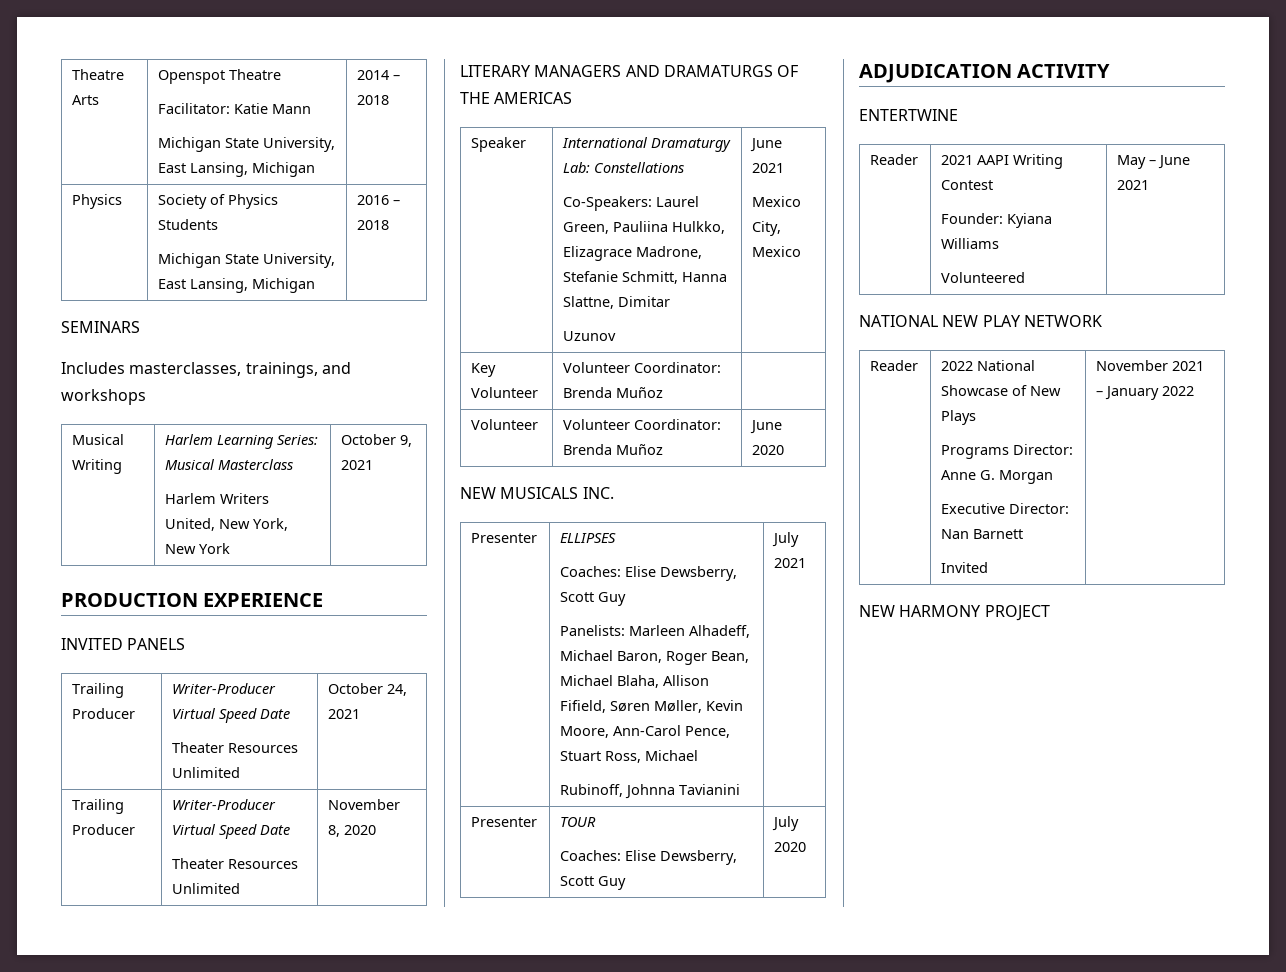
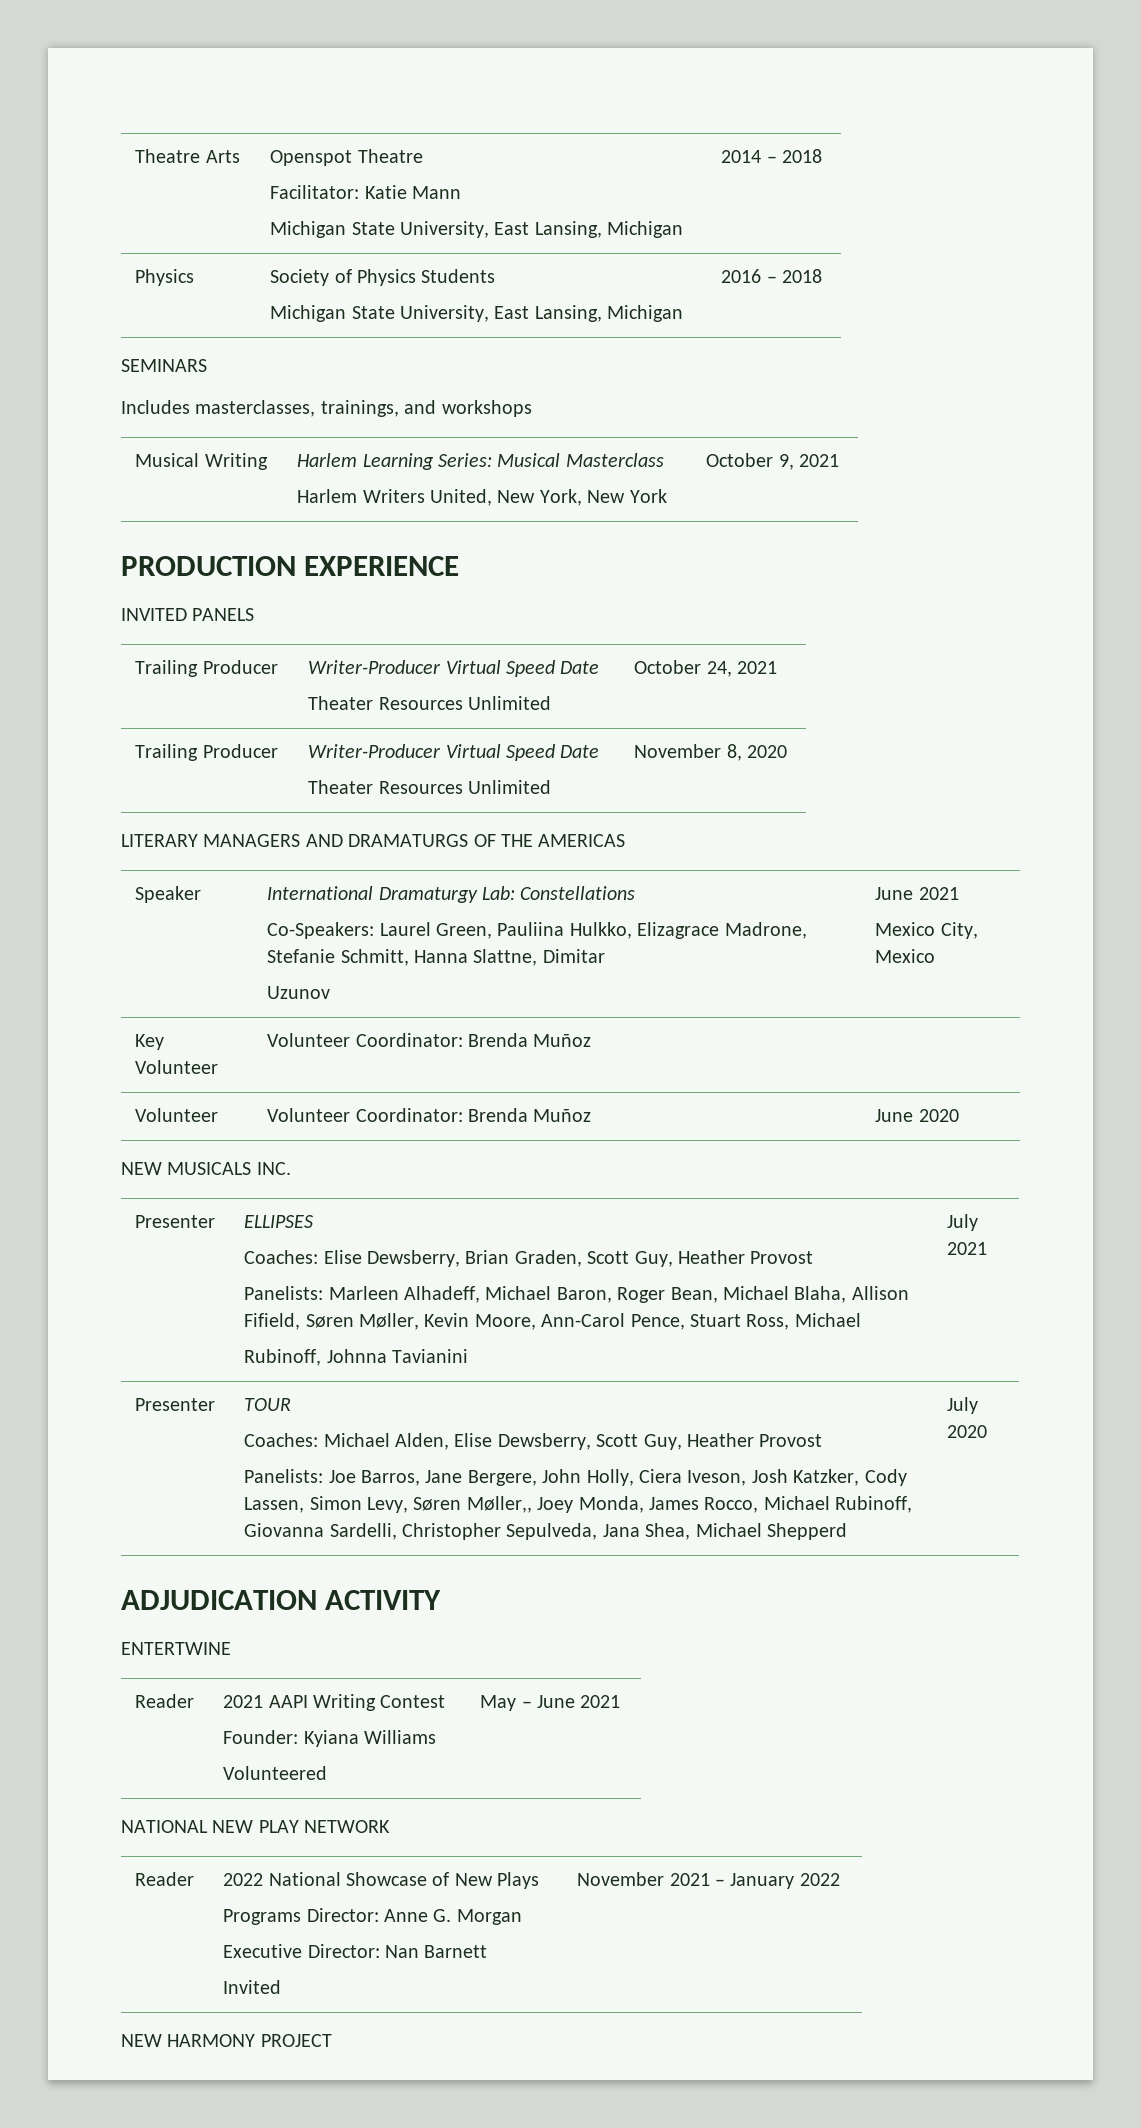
[560,592,627,606] Scott Guy -> [465,1250,814,1267] Brian Graden, Scott Guy, Heather Provost
[625,850,738,865] [560,876,627,890] Elise Dewsberry, Scott Guy -> [323,1433,823,1450] [244,1469,907,1486] [244,1496,913,1513] [244,1523,848,1540] Michael Alden, Elise Dewsberry, Scott Guy, Heather Provost // Panelists: Joe Barros, Jane Bergere, John Holly, Ciera Iveson, Josh Katzker, Cody Lassen, Simon Levy, Søren Møller,, Joey Monda, James Rocco, Michael Rubinoff, Giovanna Sardelli, Christopher Sepulveda, Jana Shea, Michael Shepperd

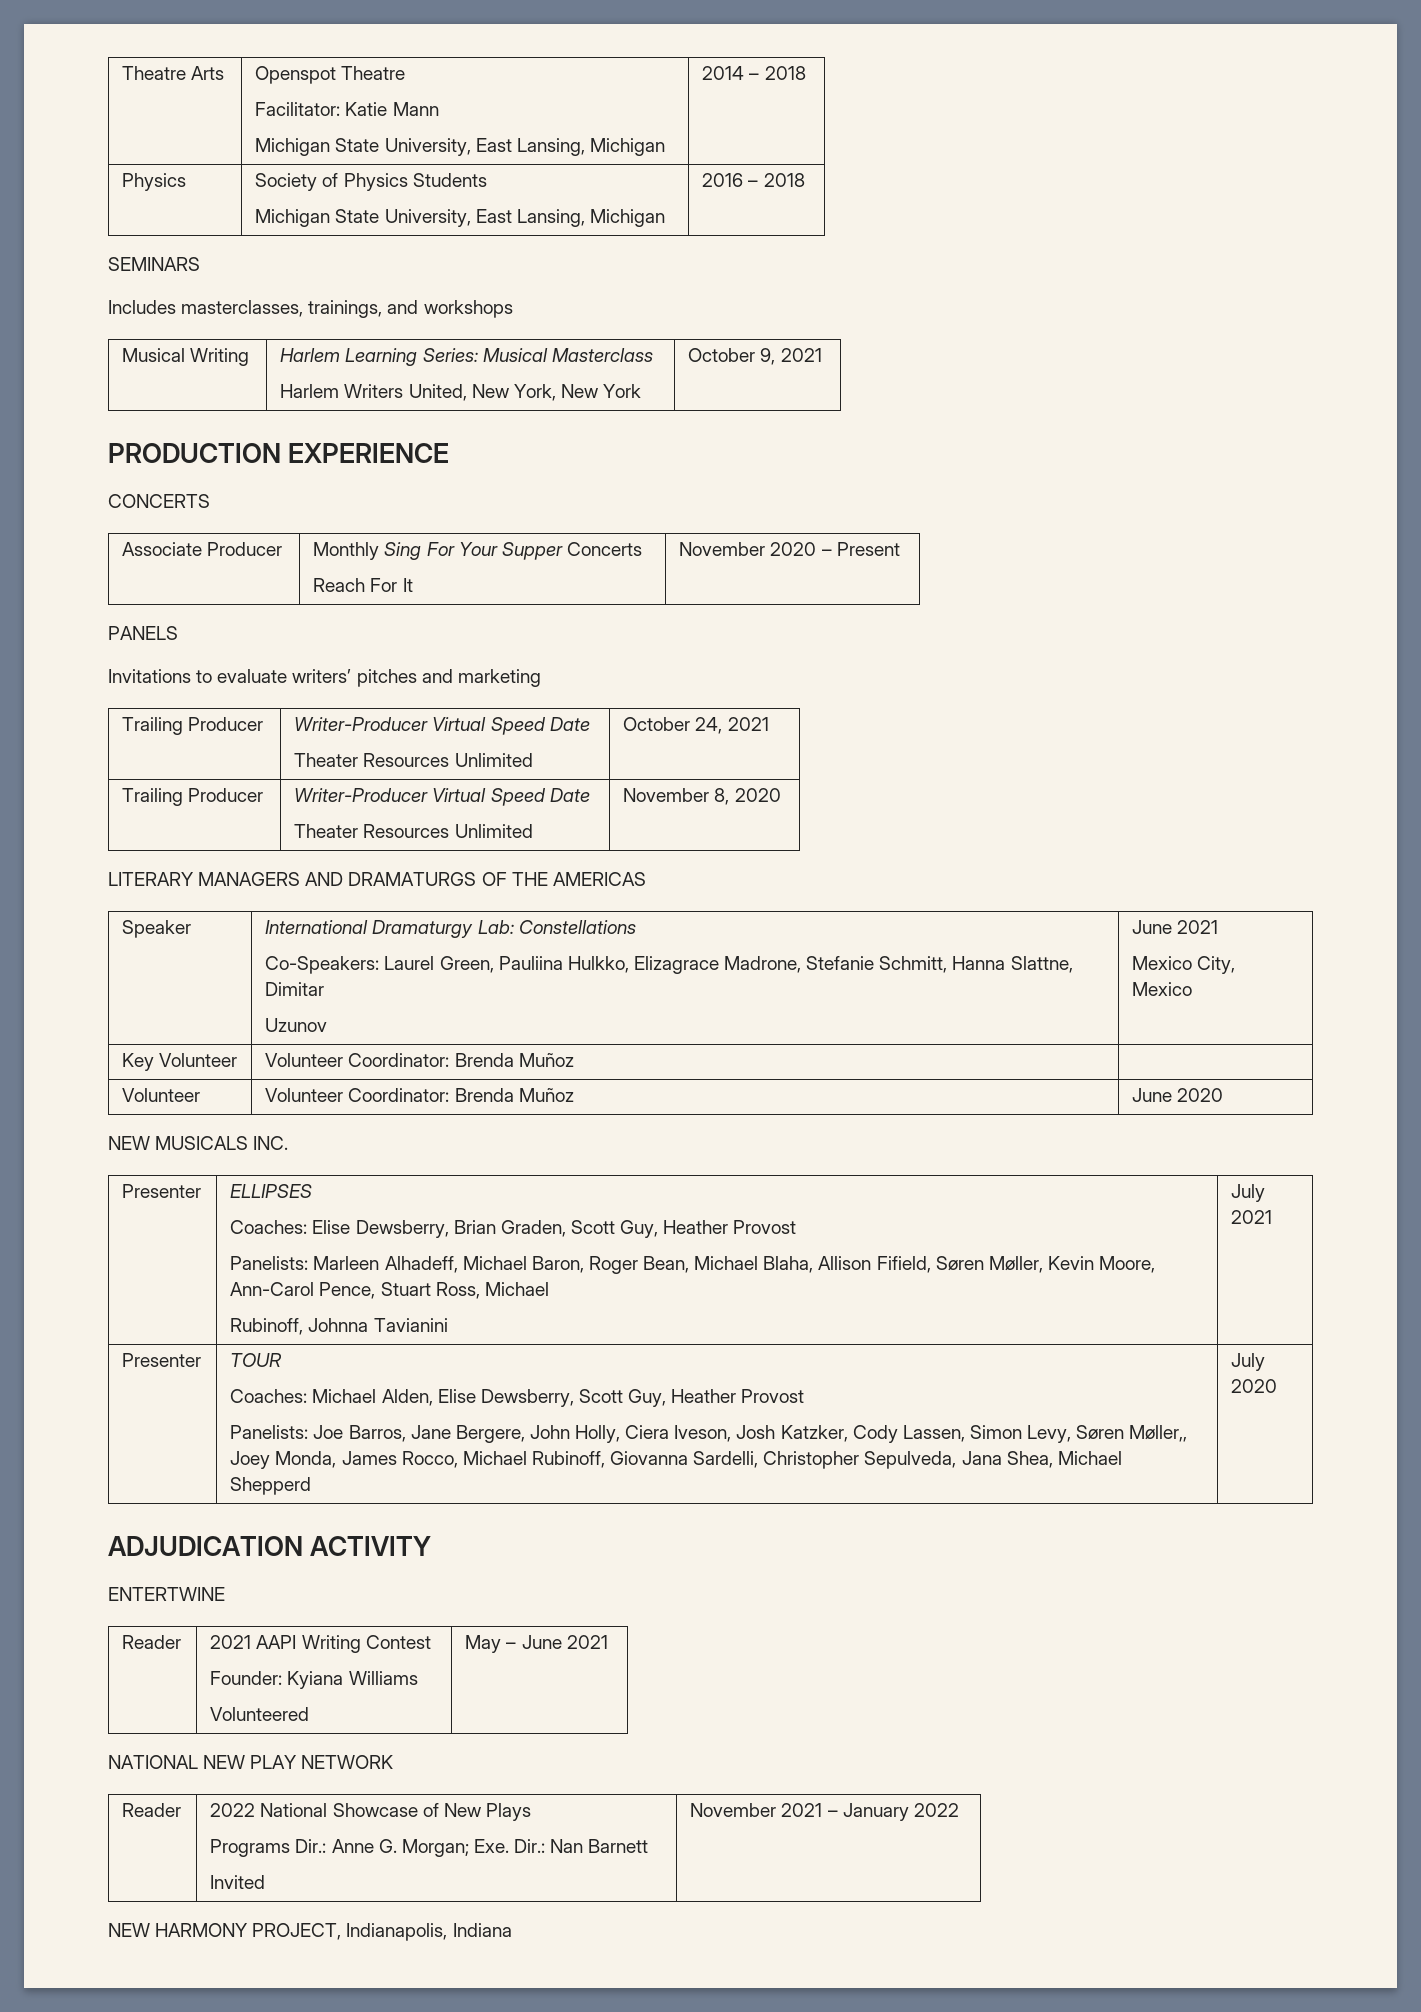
[121,608,255,621] INVITED PANELS -> [108,494,210,508] [122,542,283,556] [313,542,642,560] [313,578,413,592] [679,542,900,556] [108,626,178,640] [108,669,541,687] CONCERTS // Associate Producer | Monthly Sing For Your Supper Concerts // Reach For It | November 2020 – Present // PANELS // Invitations to evaluate writers’ pitches and marketing
[306,1908,379,1922] Director: -> [295,1839,327,1853] Dir.:
[456,1909,522,1925] [223,1944,380,1958] Morgan // Executive Director: -> [401,1839,546,1857] Morgan; Exe. Dir.:
[260,2034,332,2047] PROJECT -> [252,1923,512,1941] PROJECT, Indianapolis, Indiana

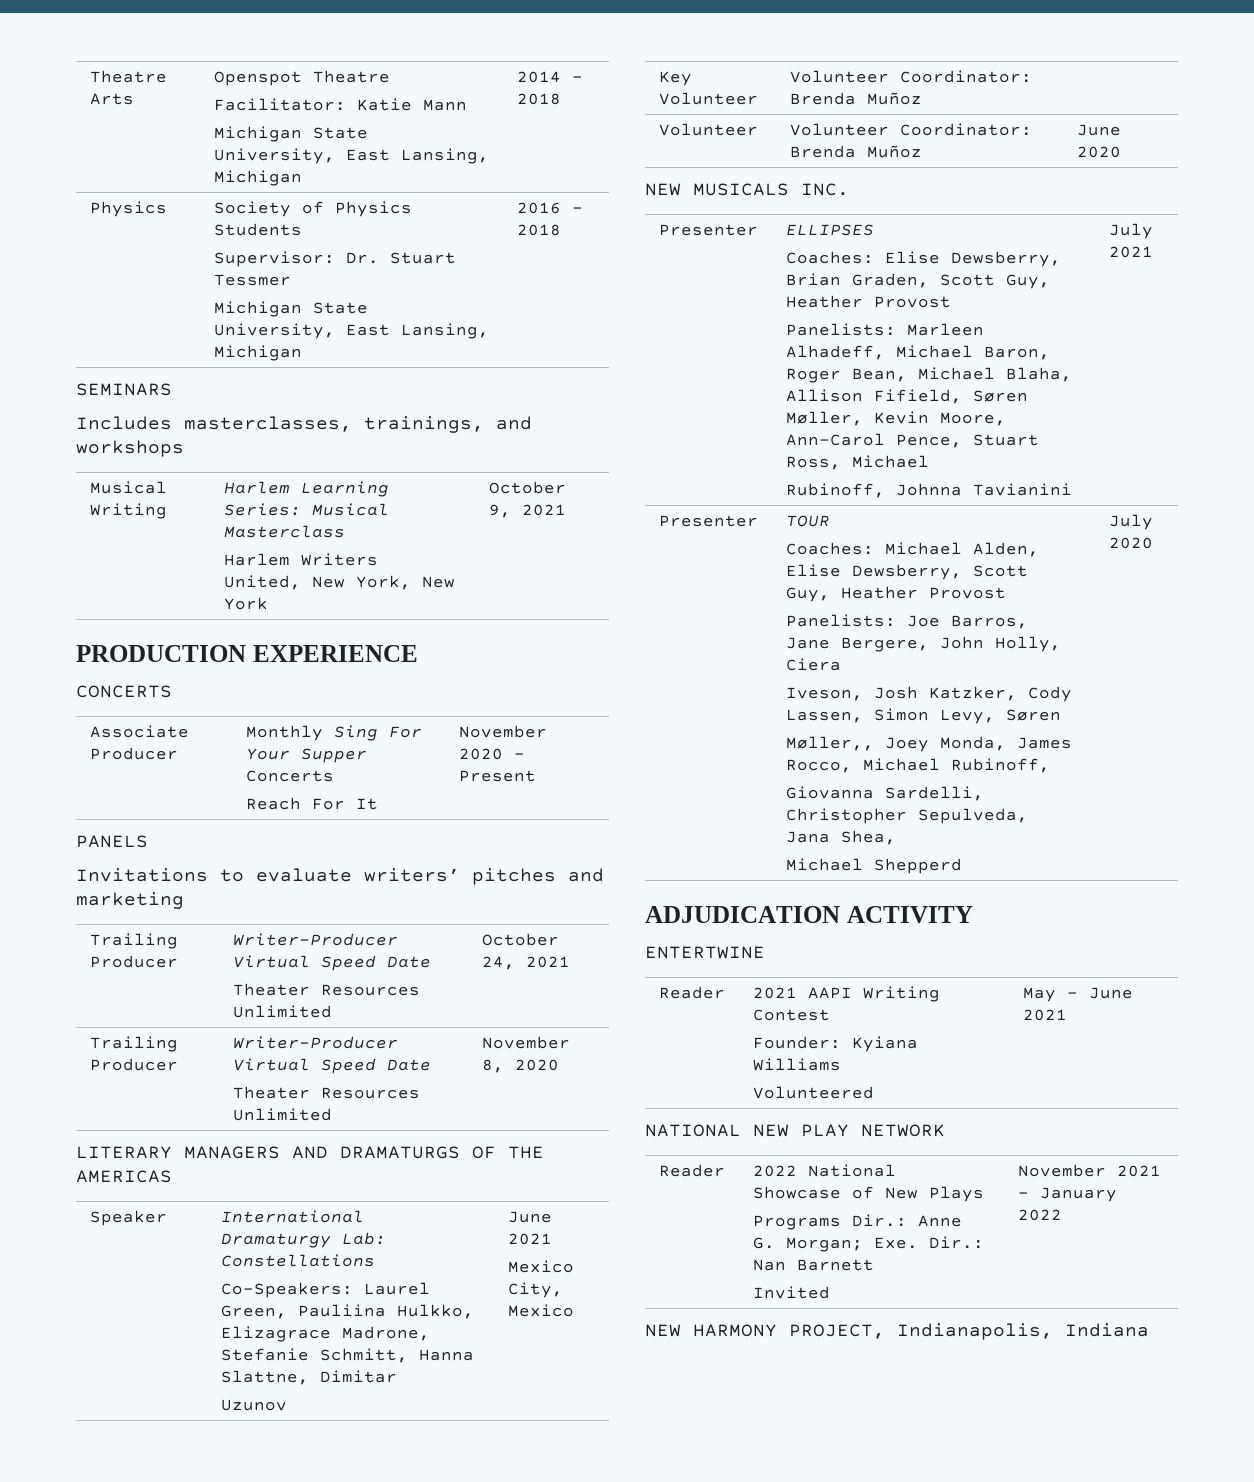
(487, 180) none -> [213,251,456,267] [213,274,291,286] // Supervisor: Dr. Stuart Tessmer
(670, 1432) none -> (841, 664) //
(1125, 1432) none -> (1061, 715) //
(605, 1459) none -> (1050, 765) //
(1053, 1459) none -> (896, 837) //

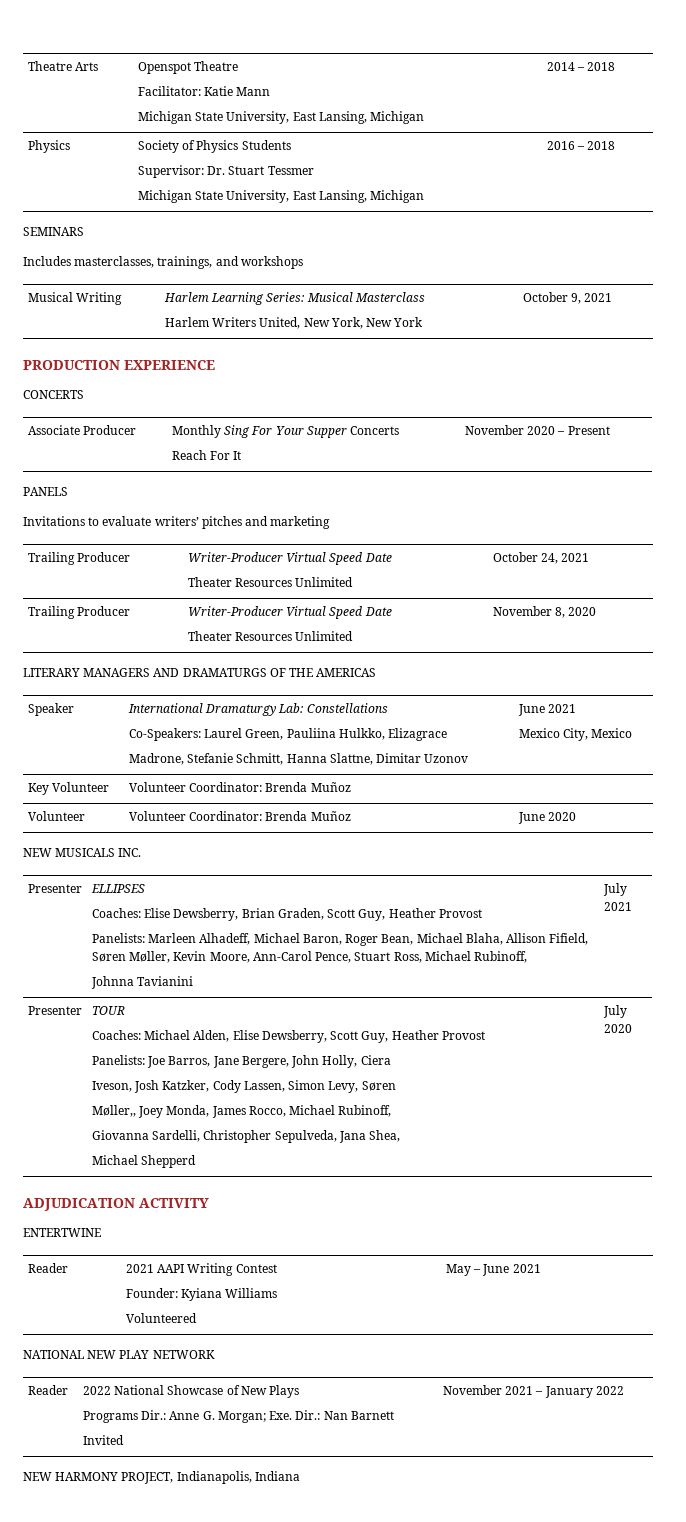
(331, 1334) none -> (448, 734) //
[220,1399,287,1411] // Uzunov -> [424,754,469,763] Uzonov
[785,483,885,498] // Rubinoff, -> [473,951,527,963] Rubinoff, //

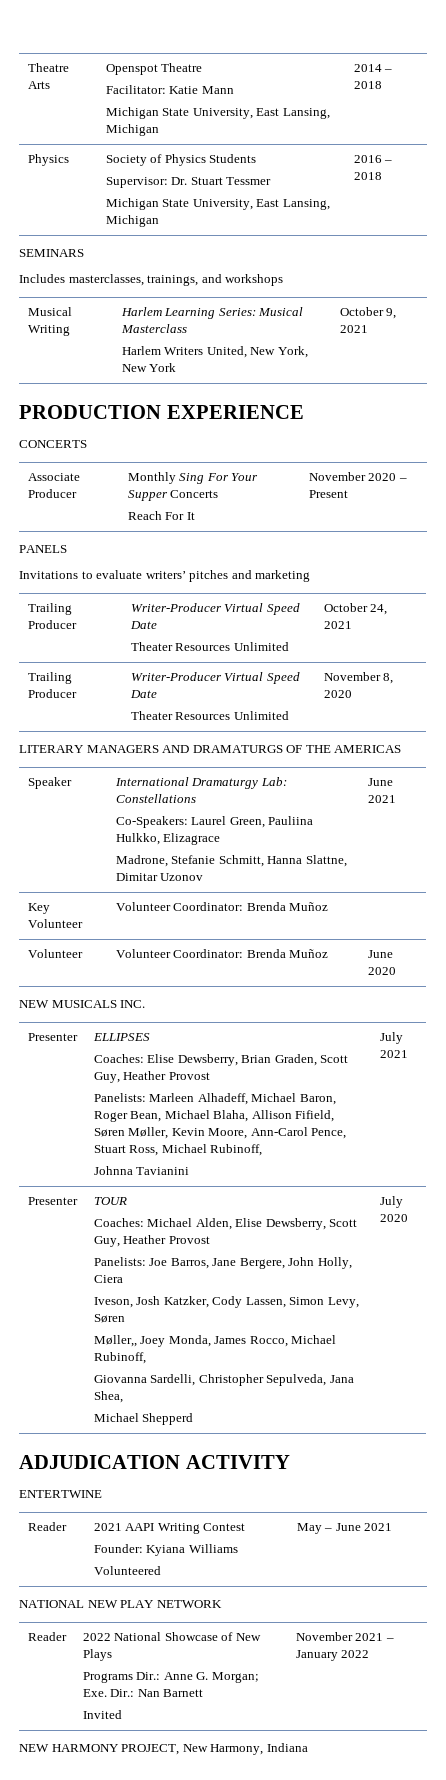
[518,728,633,741] // Mexico City, Mexico -> (396, 799) none
[176,1471,252,1484] Indianapolis, -> [182,1744,264,1755] New Harmony,

